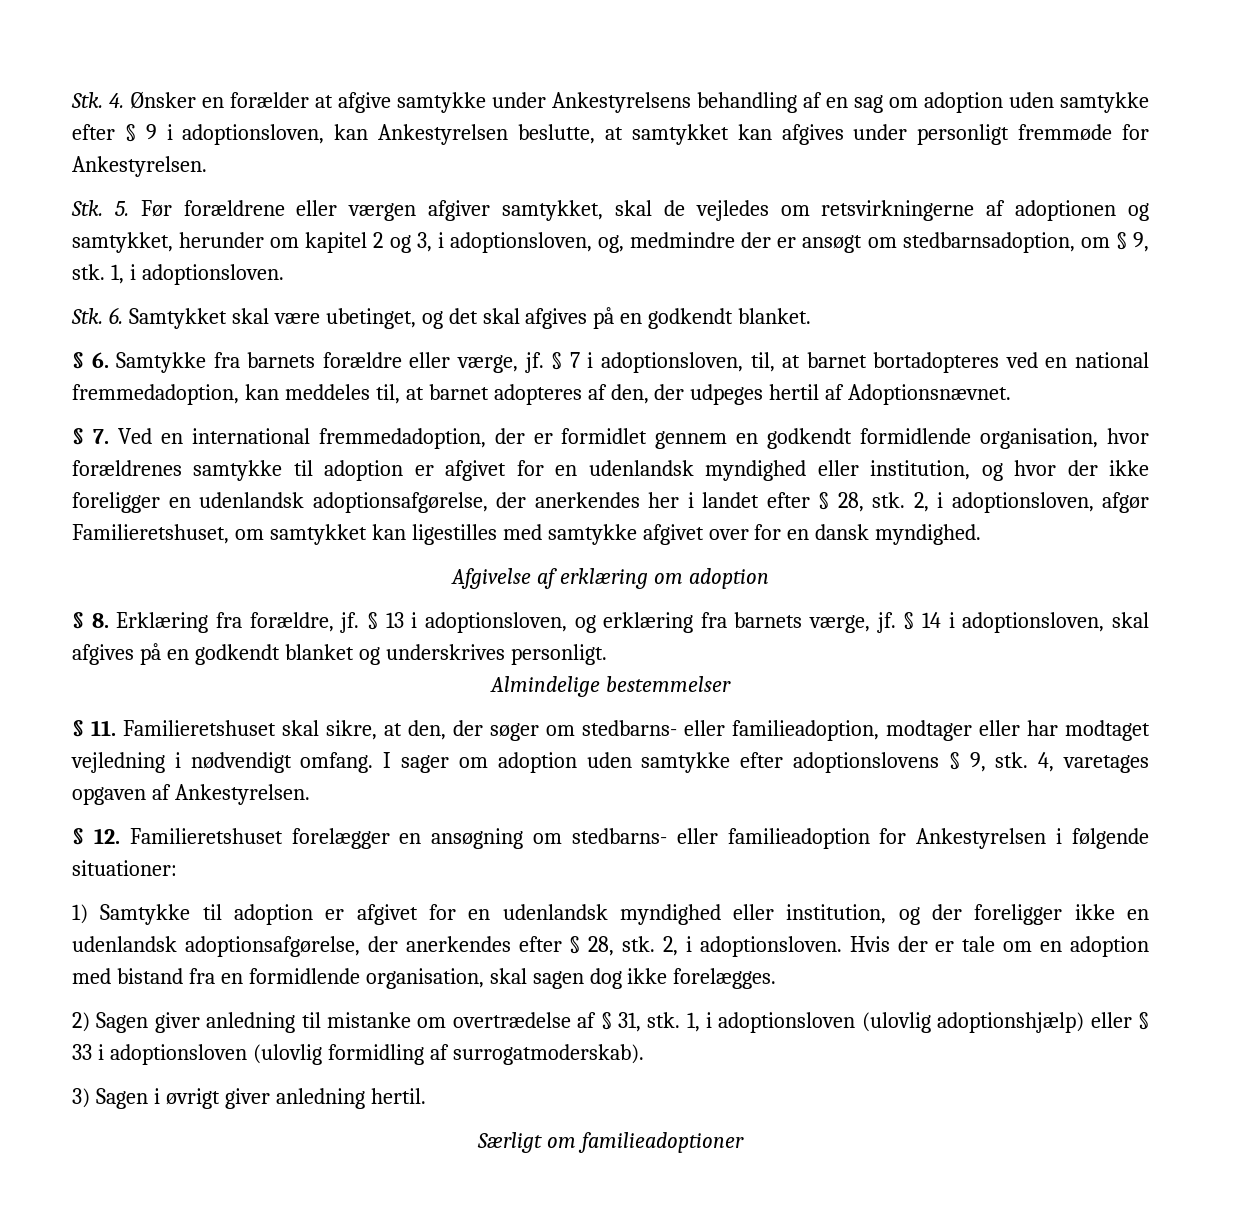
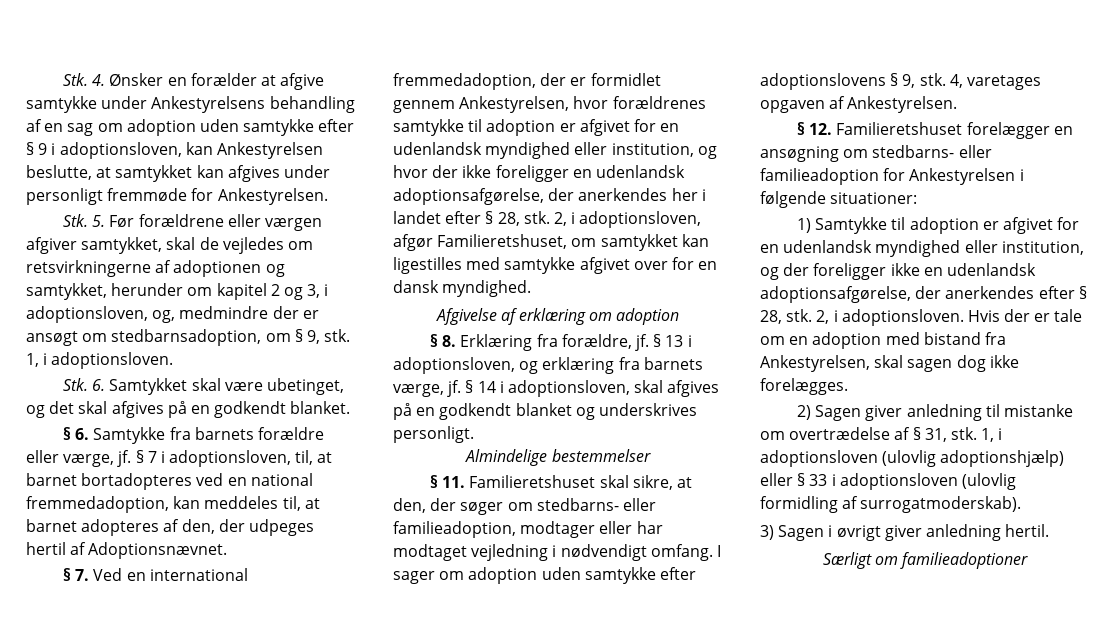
[736,428,1099,449] en godkendt formidlende organisation, -> [459,96,570,113] Ankestyrelsen,
[220,968,484,989] en formidlende organisation, -> [760,355,870,372] Ankestyrelsen,

